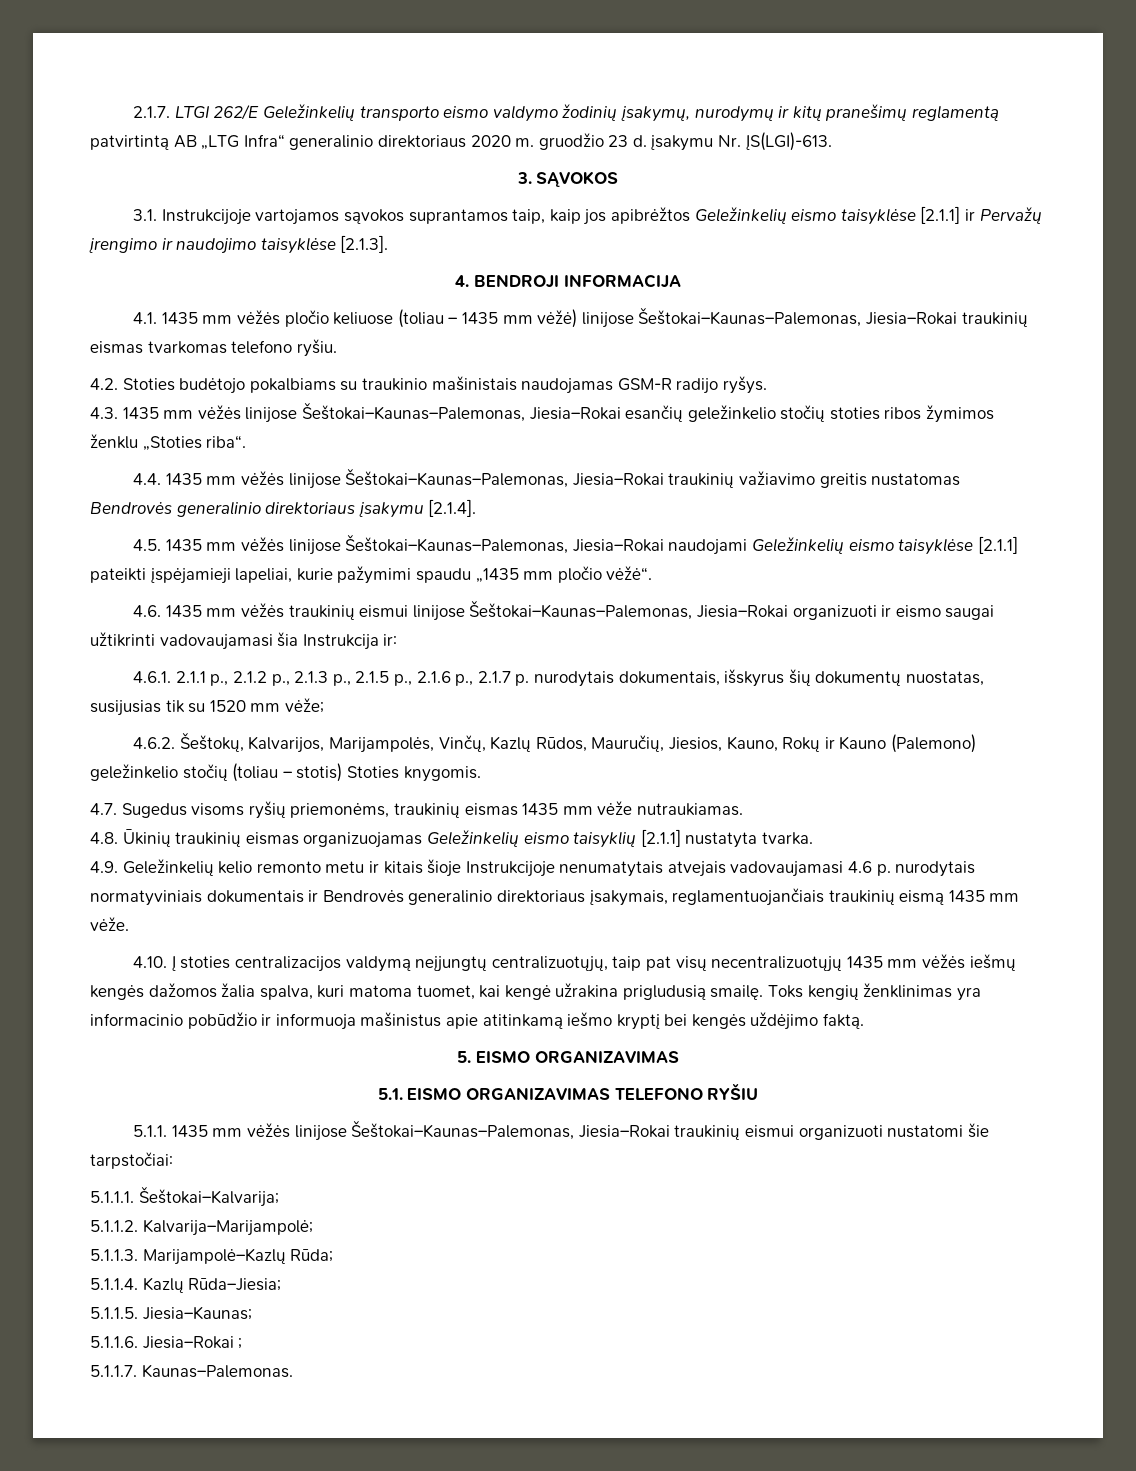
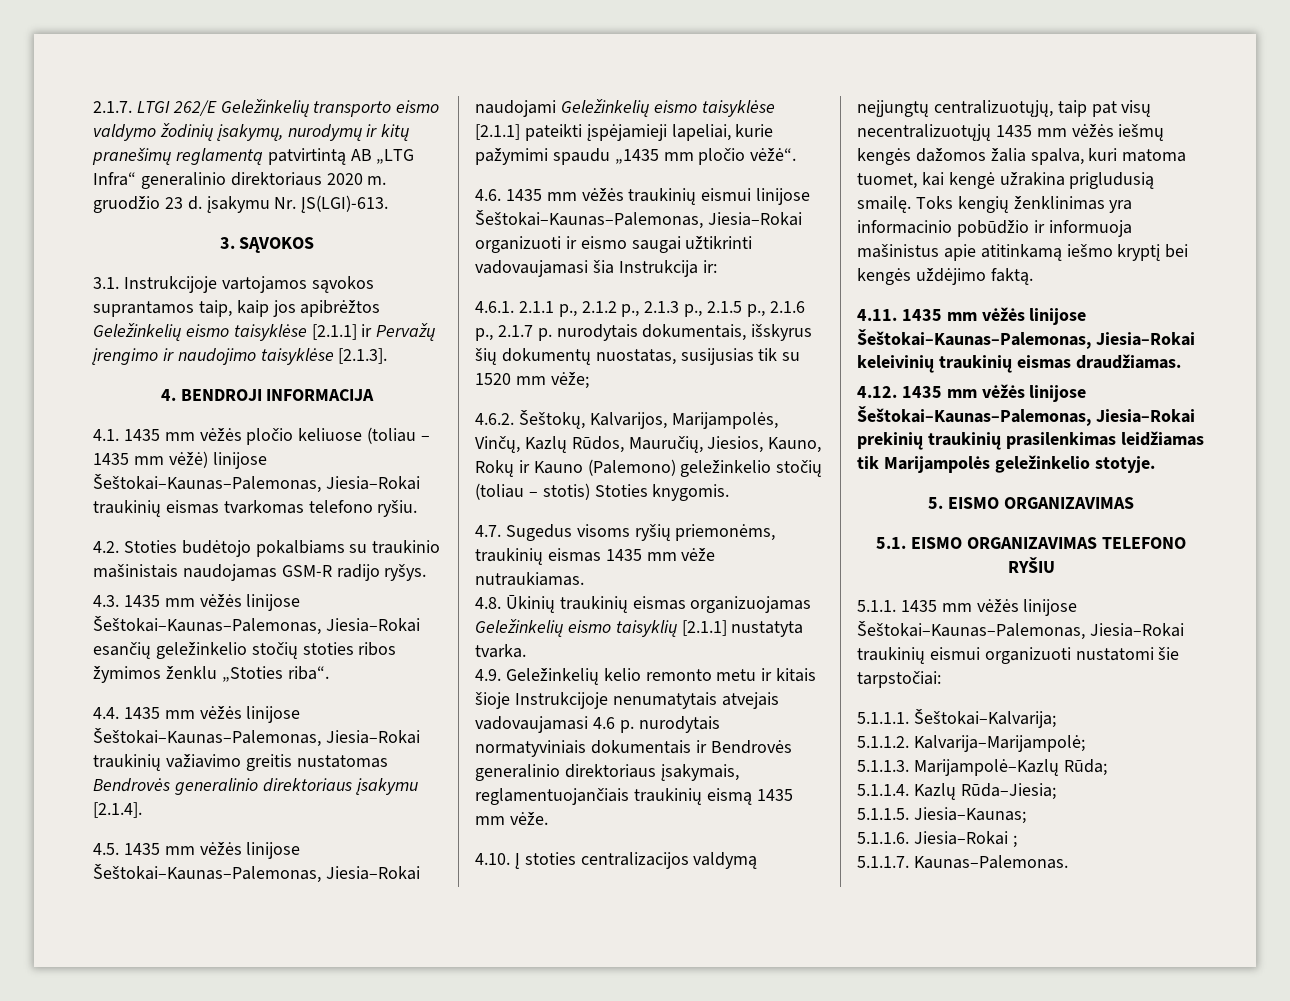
(865, 1021) none -> [857,307,1087,325] [857,329,1195,349] [857,354,1181,373] [857,384,1087,402] [857,406,1195,426] [857,431,1204,450] [857,455,1155,473] // 4.11. 1435 mm vėžės linijose Šeštokai–Kaunas–Palemonas, Jiesia–Rokai keleivinių traukinių eismas draudžiamas. // 4.12. 1435 mm vėžės linijose Šeštokai–Kaunas–Palemonas, Jiesia–Rokai prekinių traukinių prasilenkimas leidžiamas tik Marijampolės geležinkelio stotyje.

